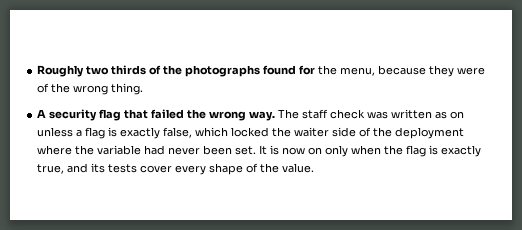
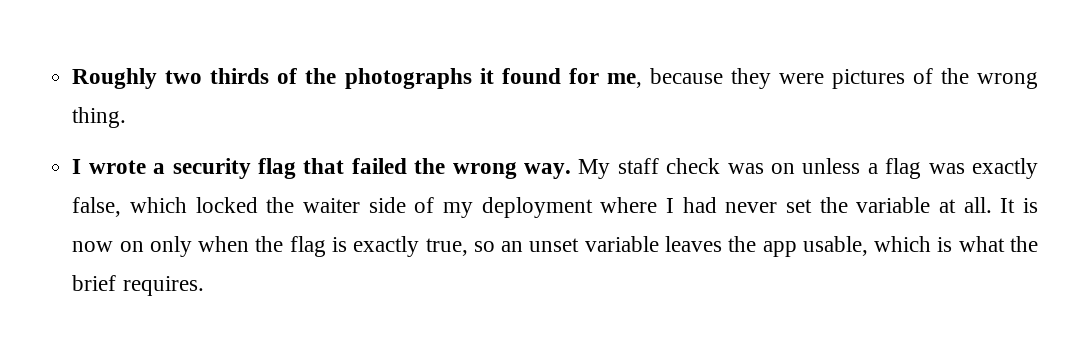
(261, 71) none -> [479,68,494,84] it
[318,65,376,76] the menu, -> [606,73,642,88] me,
(486, 71) none -> [831,69,905,89] pictures
[37,109,47,118] A -> [72,159,166,174] I wrote a
[278,109,300,119] The -> [578,159,611,179] My
[391,109,448,119] written as -> (764, 168) none
[108,127,118,137] is -> [928,163,965,174] was
[373,127,393,137] the -> [442,202,473,218] my
[75,145,257,155] the variable had never been set. -> [665,197,992,213] I had never set the variable at all.
[67,163,315,175] and its tests cover every shape of the value. -> [473,236,1038,257] [72,275,204,296] so an unset variable leaves the app usable, which is what the brief requires.

